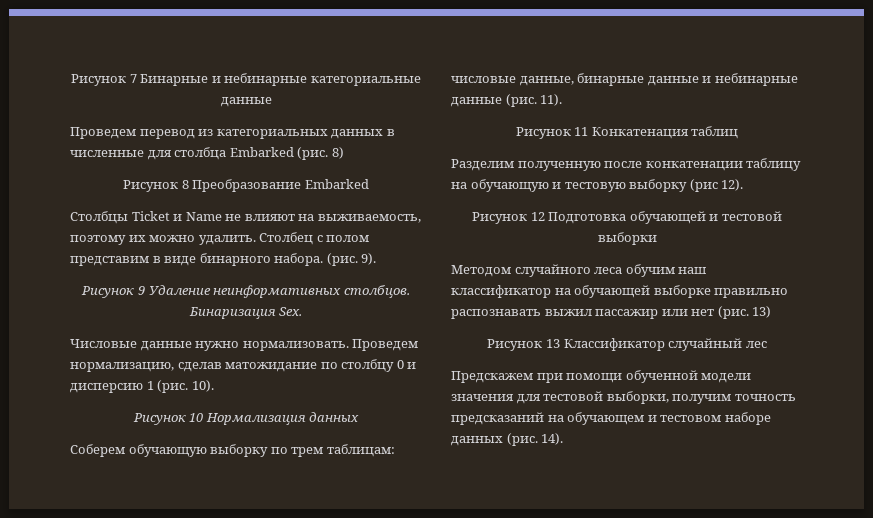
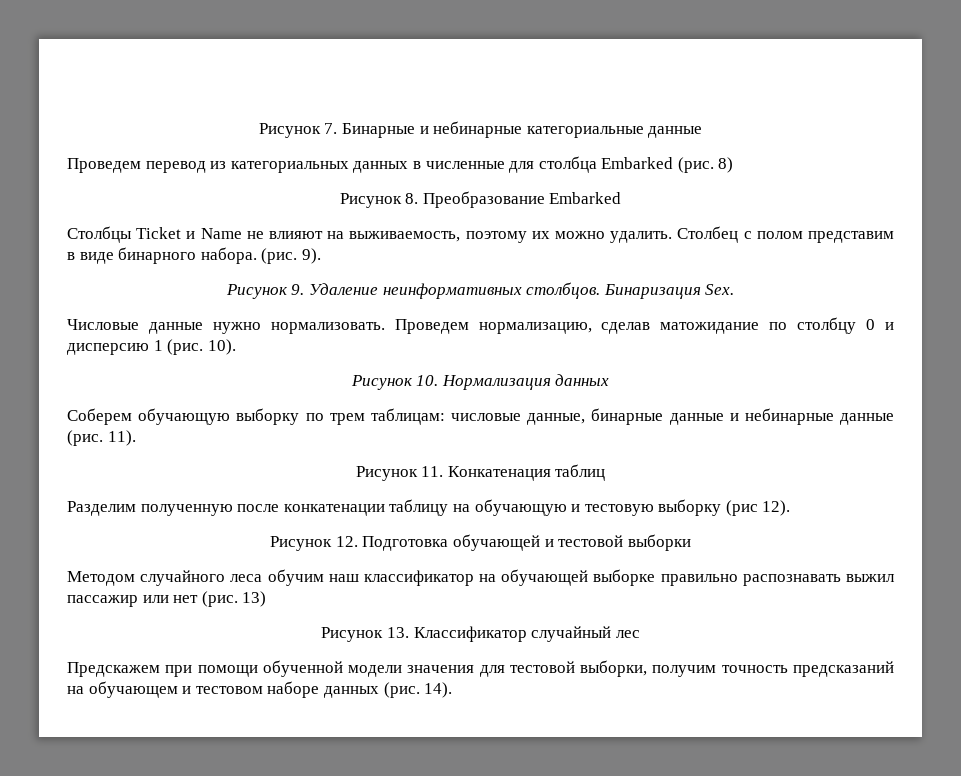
[71,74,137,86] Рисунок 7 -> [258,123,338,138] Рисунок 7.
[181,180,189,189] 8 -> [405,193,419,204] 8.
[137,286,145,295] 9 -> [291,284,305,295] 9.
[189,413,204,422] 10 -> [416,375,439,386] 10.
[574,127,589,136] 11 -> [421,466,444,477] 11.
[530,212,545,221] 12 -> [335,536,358,547] 12.
[545,339,560,348] 13 -> [386,627,409,638] 13.

